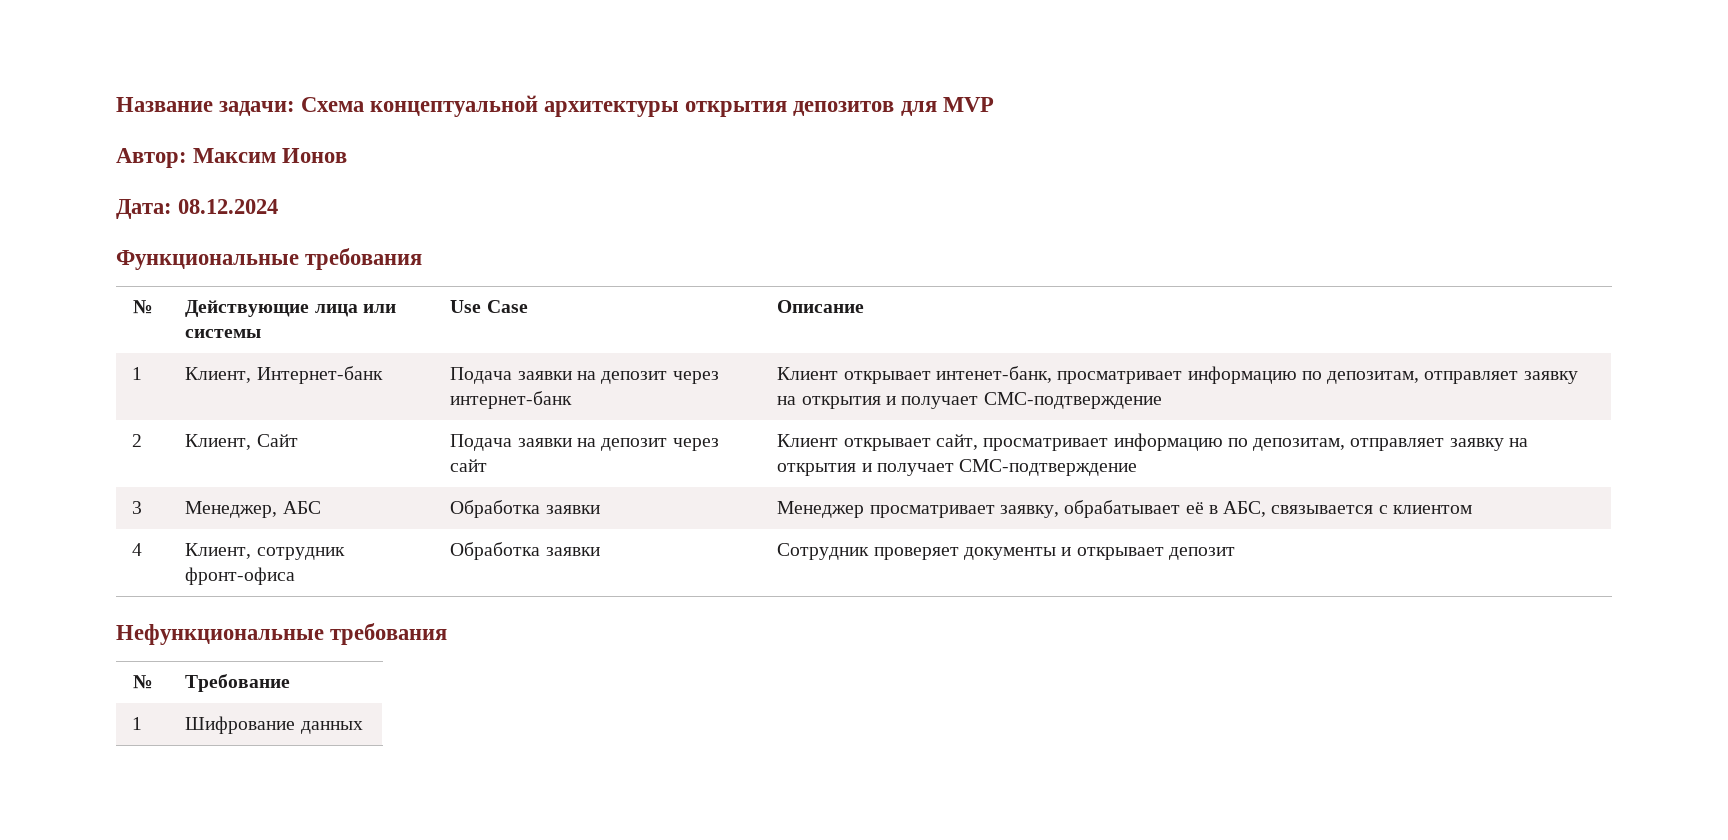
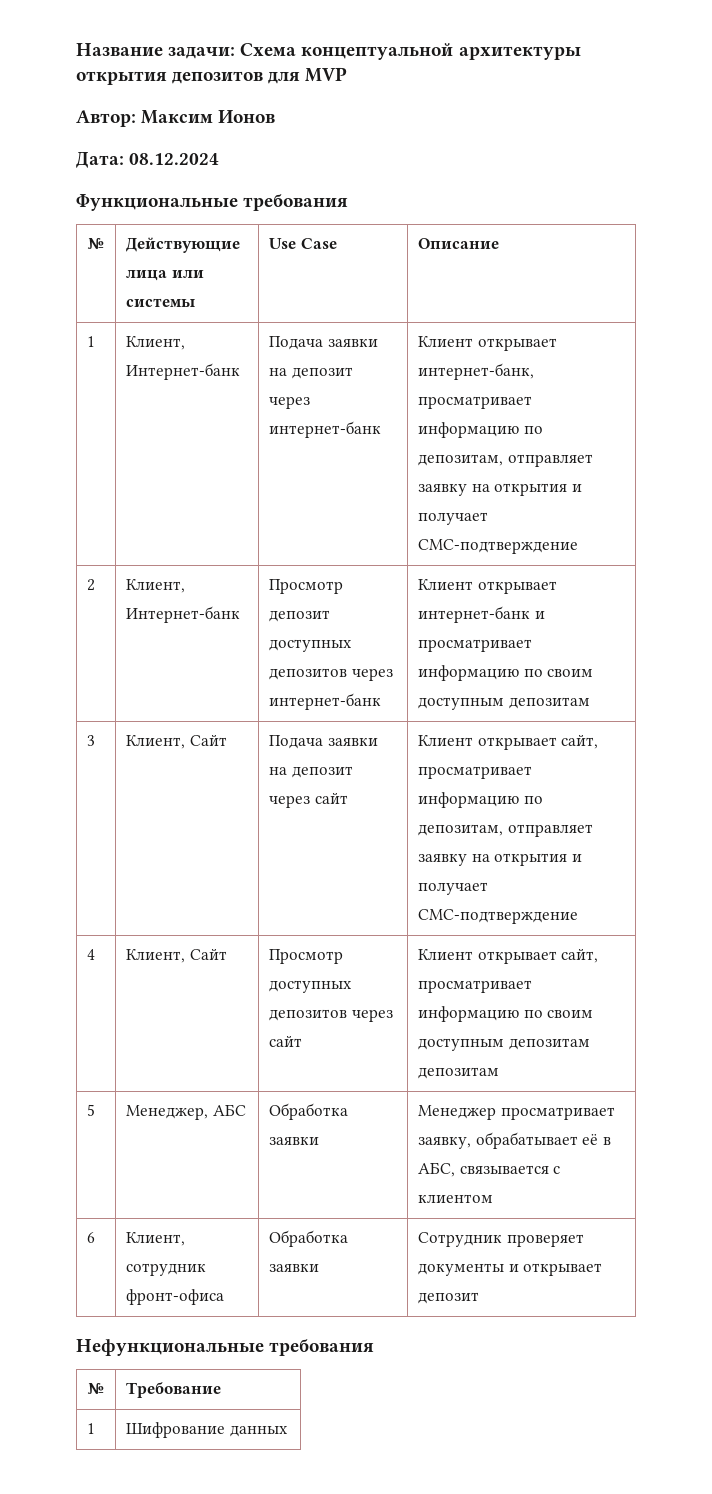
[936,366,1053,383] интенет-банк, -> [418,363,535,380] интернет-банк,
(143, 440) none -> [126,579,186,593] [126,606,241,623] [269,579,344,594] [269,610,331,622] [269,639,353,652] [269,668,393,681] [269,693,382,710] [418,579,557,594] [418,606,545,623] [418,639,533,652] [418,665,594,681] [418,697,590,710] [87,735,96,746] | Клиент, Интернет-банк | Просмотр депозит доступных депозитов через интернет-банк | Клиент открывает интернет-банк и просматривает информацию по своим доступным депозитам // 3
[132,501,143,514] 3 -> [87,949,96,960] [126,948,227,963] [269,949,344,964] [269,980,353,993] [269,1009,393,1022] [269,1035,303,1047] [418,948,599,964] [418,980,533,993] [418,1006,594,1022] [418,1038,590,1051] [418,1067,500,1079] [87,1104,96,1116] 4 | Клиент, Сайт | Просмотр доступных депозитов через сайт | Клиент открывает сайт, просматривает информацию по своим доступным депозитам депозитам // 5
[132,543,143,556] 4 -> [87,1232,96,1243] 6

